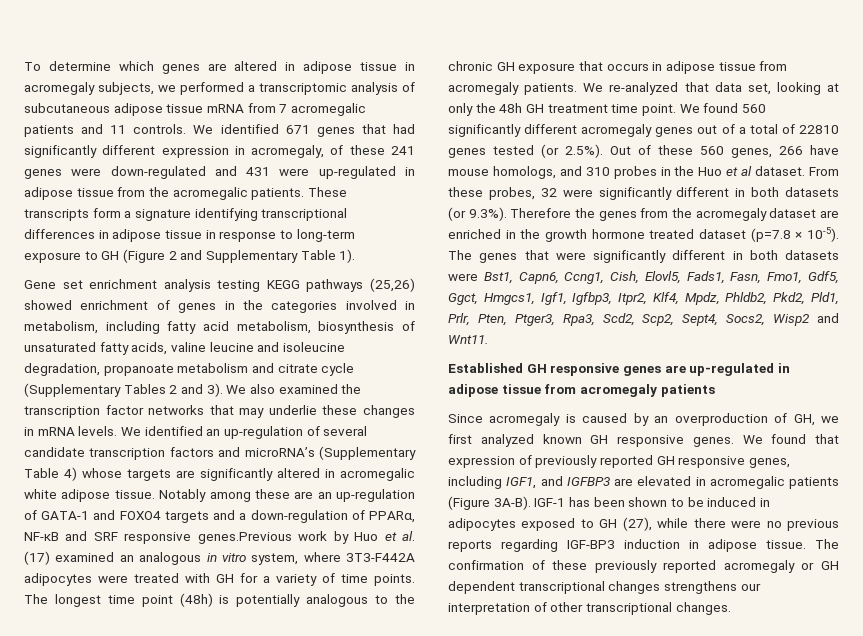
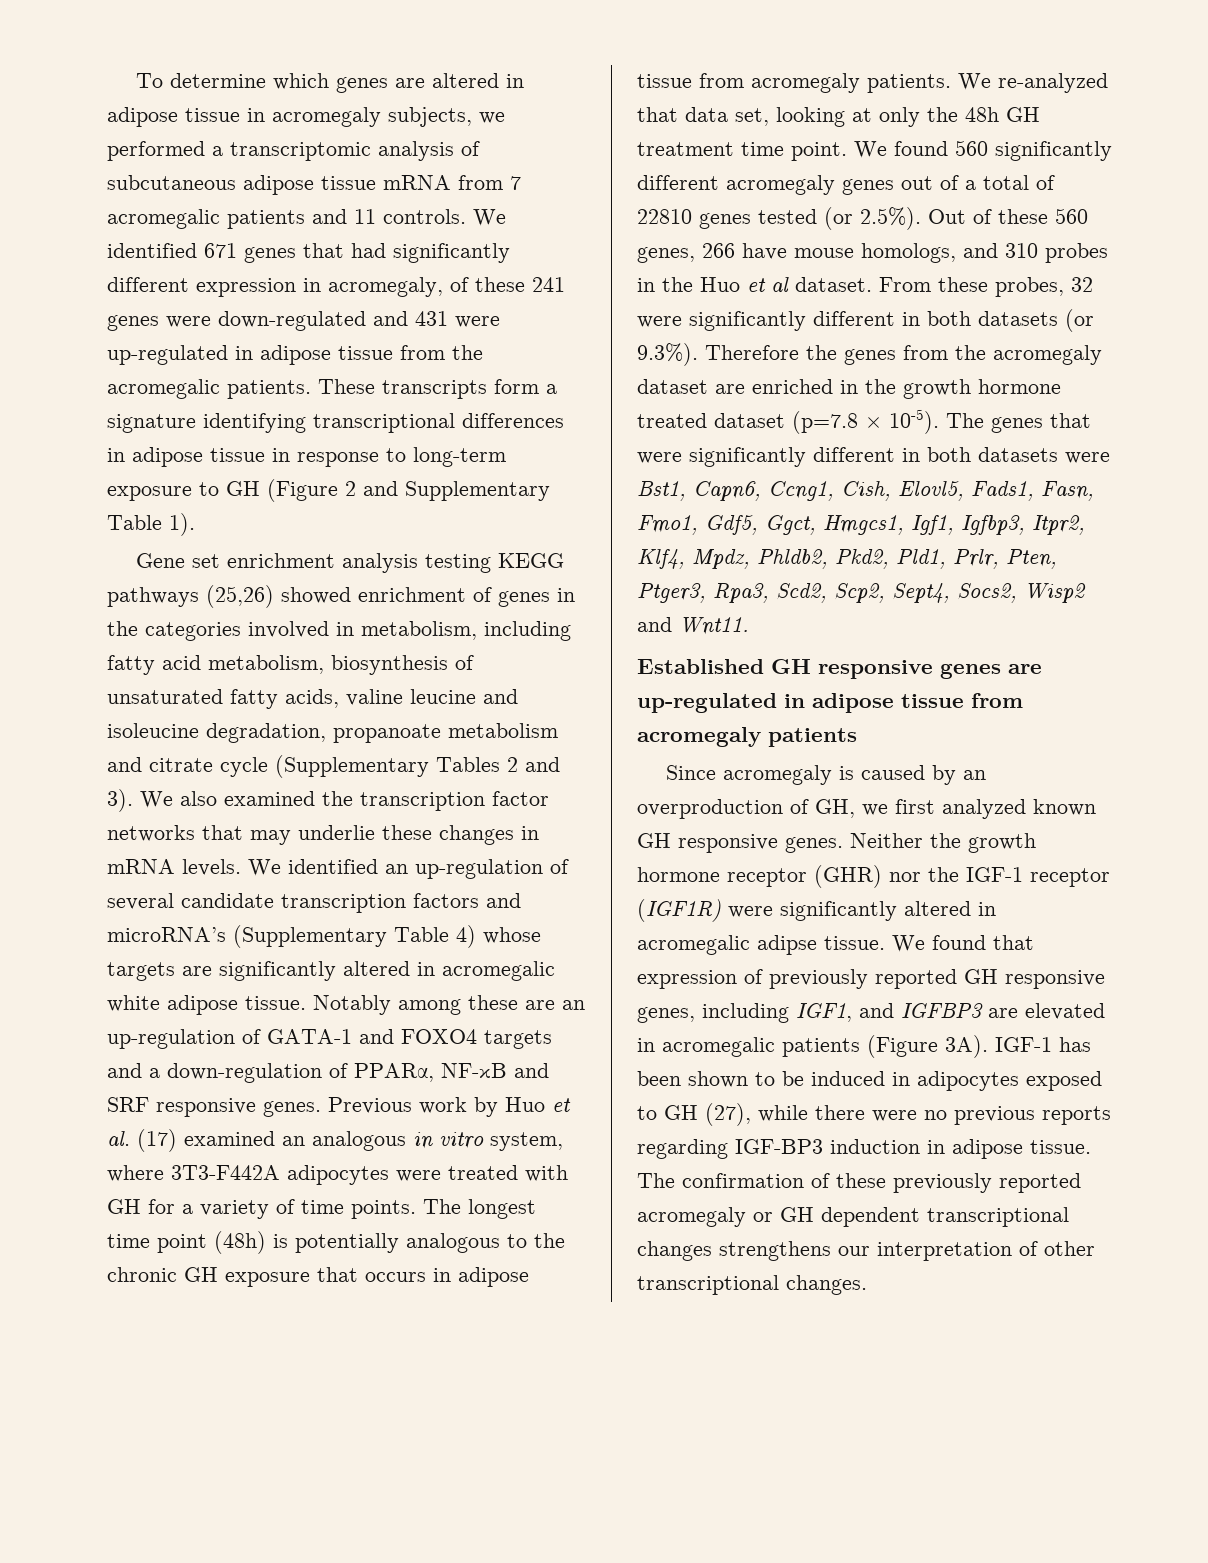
[197,532,292,544] genes.Previous -> [263,1097,412,1117] genes. Previous
(734, 442) none -> [850,833,1036,853] [637,865,1110,888] [637,899,996,922] [637,935,885,955] Neither the growth hormone receptor (GHR) nor the IGF-1 receptor (IGF1R) were significantly altered in acromegalic adipse tissue.
[493,496,531,510] 3A-B). -> [945,1035,988,1058] 3A).

